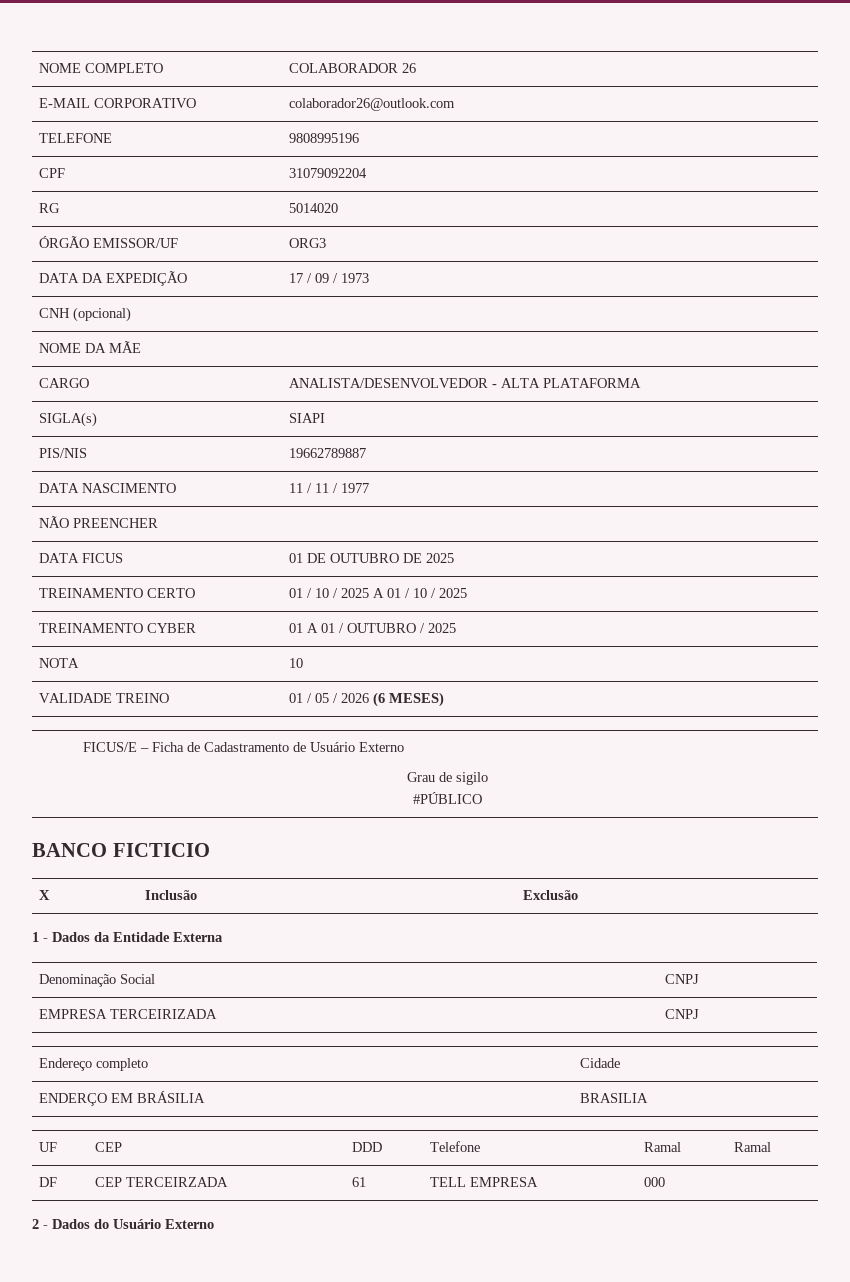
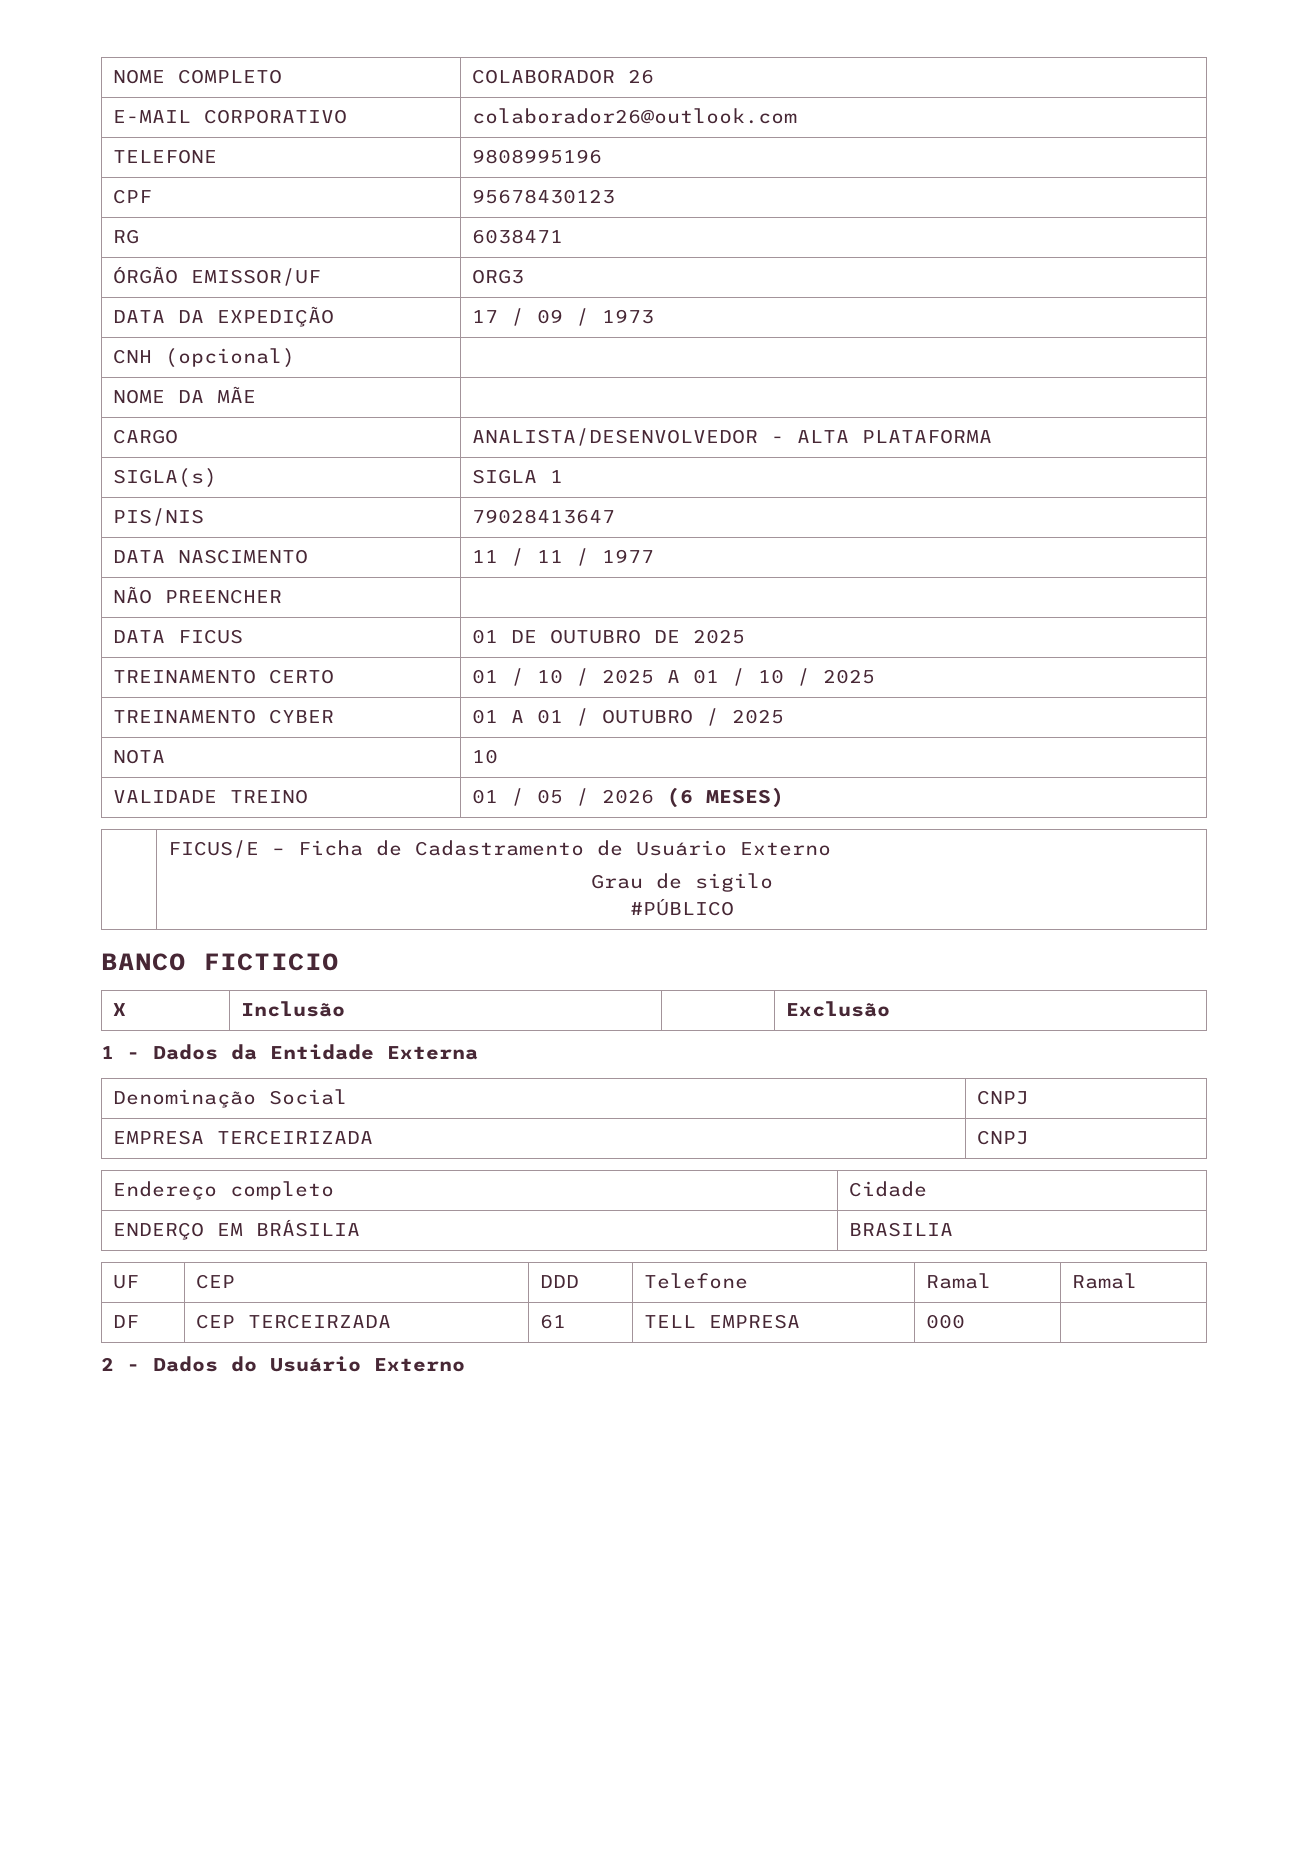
[288,168,367,178] 31079092204 -> [472,189,616,204] 95678430123
[288,203,338,213] 5014020 -> [472,229,564,244] 6038471
[288,413,325,423] SIAPI -> [472,469,564,484] SIGLA 1
[288,448,366,458] 19662789887 -> [472,509,616,524] 79028413647

